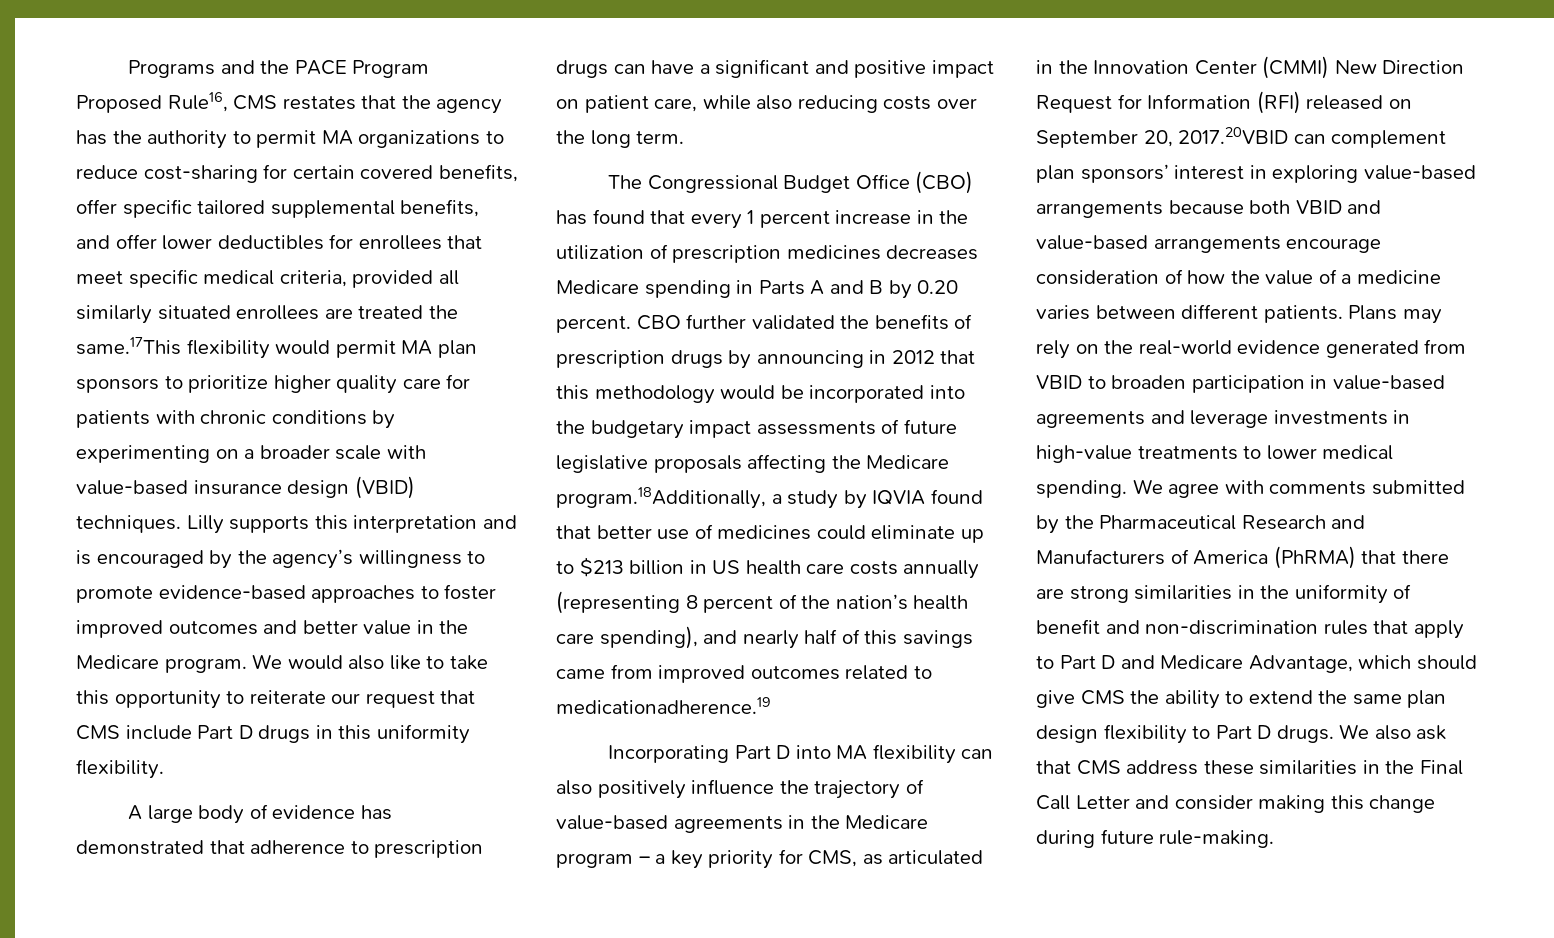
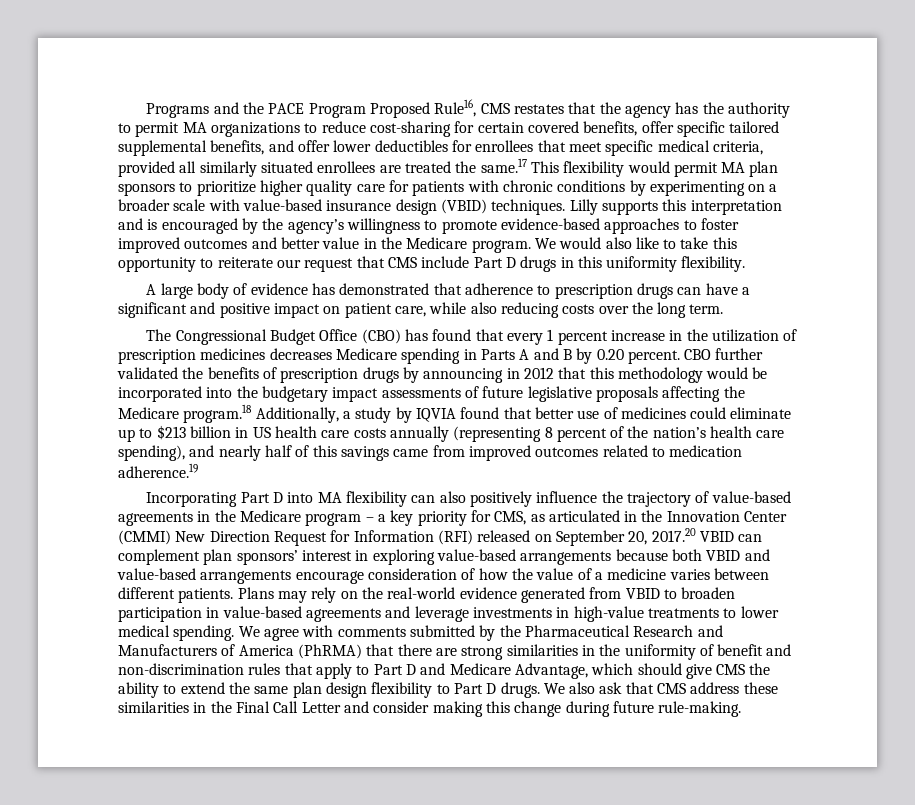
[76,337,181,355] same.17This -> [480,158,559,173] same.17 This
[556,487,766,509] program.18Additionally, -> [183,404,339,423] program.18 Additionally,
[556,697,771,714] medicationadherence.19 -> [669,445,743,457] [118,463,198,478] medication adherence.19
[1178,127,1289,144] 2017.20VBID -> [651,528,734,542] 2017.20 VBID

